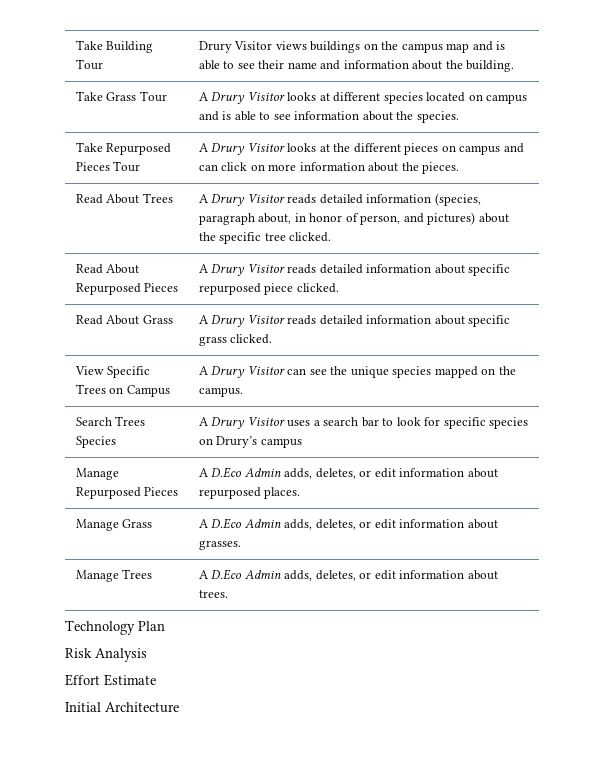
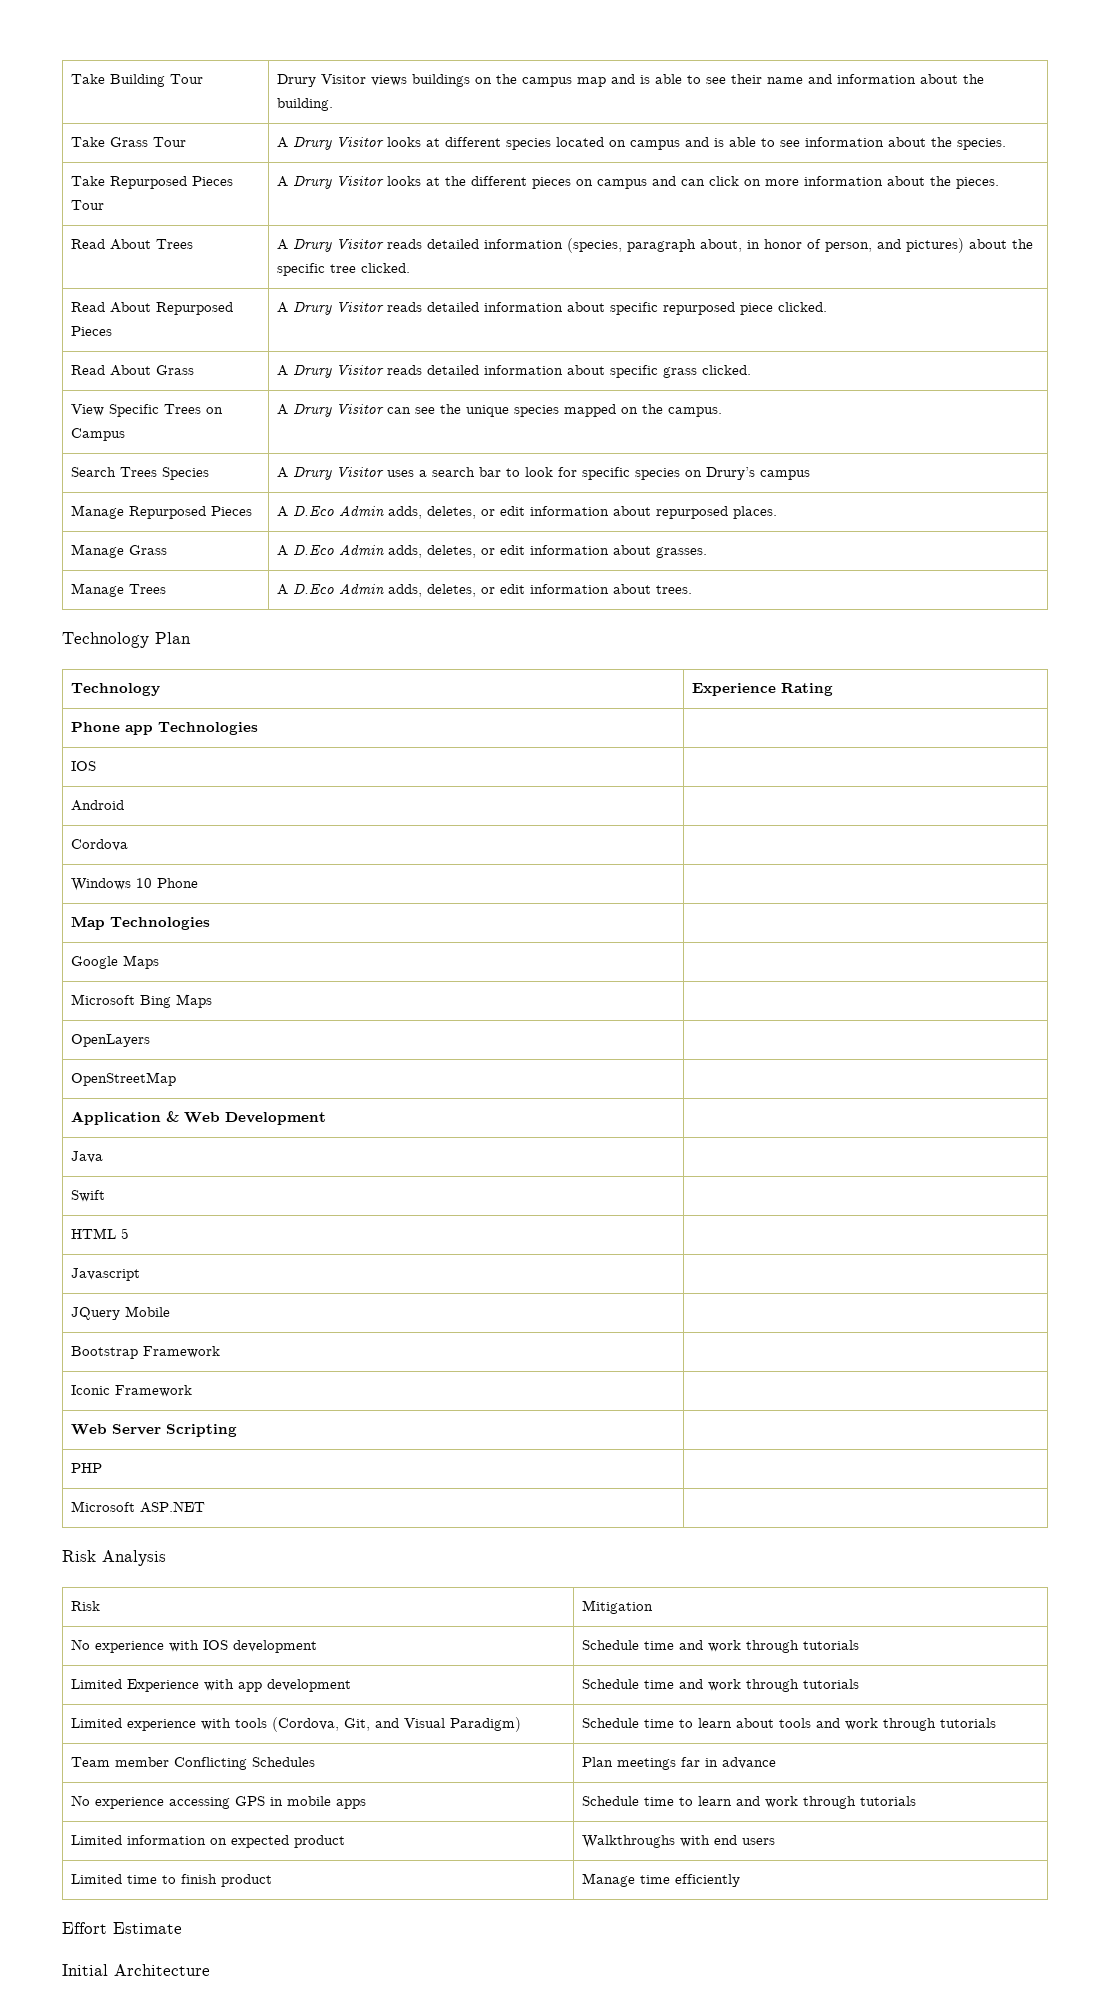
[65,648,147,662] // Risk Analysis -> [71,683,161,696] [692,683,834,696] [71,722,259,735] [71,761,97,771] [71,800,125,811] [71,839,129,851] [71,878,199,891] [71,916,211,930] [71,955,160,969] [71,994,213,1008] [71,1034,151,1047] [71,1072,177,1086] [71,1111,327,1125] [71,1151,104,1163] [71,1190,106,1202] [71,1228,130,1239] [71,1268,141,1281] [71,1306,171,1320] [71,1346,221,1359] [71,1385,193,1397] [71,1424,238,1437] [71,1463,103,1473] [71,1501,206,1513] [62,1550,166,1566] [71,1601,101,1611] [582,1600,654,1614] [71,1639,318,1653] [582,1640,860,1653] [71,1679,352,1692] [582,1679,860,1692] [71,1717,522,1732] [582,1718,997,1731] [71,1757,316,1770] [582,1757,777,1770] [71,1795,367,1809] [582,1796,917,1809] [71,1835,346,1848] [582,1835,776,1848] [71,1874,273,1887] [582,1873,741,1887] // Technology | Experience Rating // Phone app Technologies | // IOS | // Android | // Cordova | // Windows 10 Phone | // Map Technologies | // Google Maps | // Microsoft Bing Maps | // OpenLayers | // OpenStreetMap | // Application & Web Development | // Java | // Swift | // HTML 5 | // Javascript | // JQuery Mobile | // Bootstrap Framework | // Iconic Framework | // Web Server Scripting | // PHP | // Microsoft ASP.NET | // Risk Analysis // Risk | Mitigation // No experience with IOS development | Schedule time and work through tutorials // Limited Experience with app development | Schedule time and work through tutorials // Limited experience with tools (Cordova, Git, and Visual Paradigm) | Schedule time to learn about tools and work through tutorials // Team member Conflicting Schedules | Plan meetings far in advance // No experience accessing GPS in mobile apps | Schedule time to learn and work through tutorials // Limited information on expected product | Walkthroughs with end users // Limited time to finish product | Manage time efficiently

